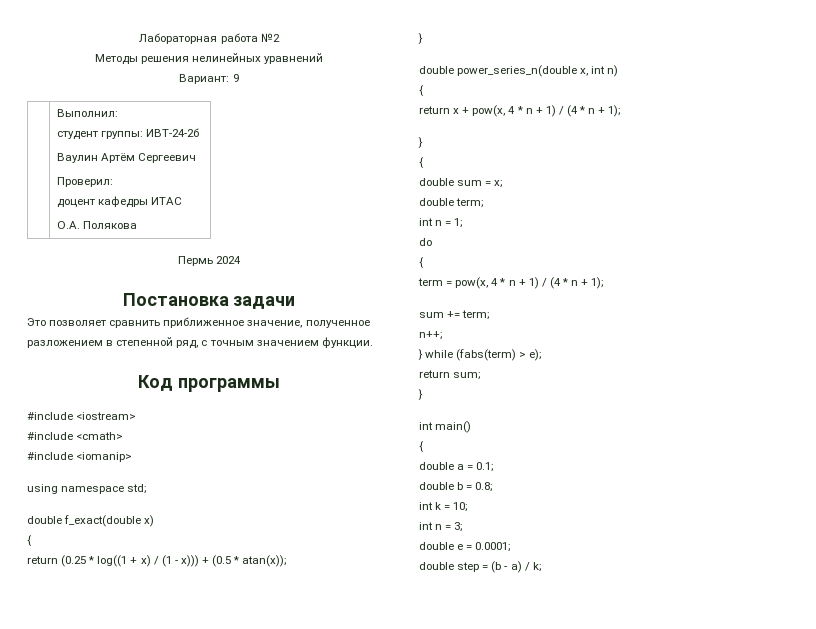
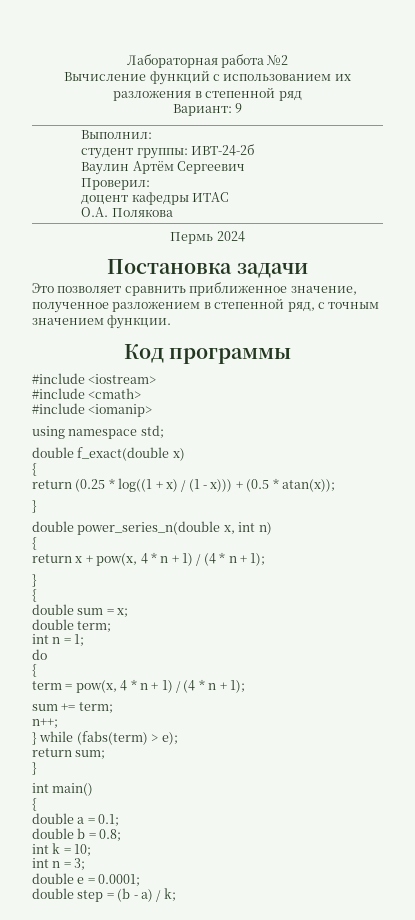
[94,53,324,65] Методы решения нелинейных уравнений -> [64,70,351,85] [113,87,302,101] Вычисление функций с использованием их разложения в степенной ряд

